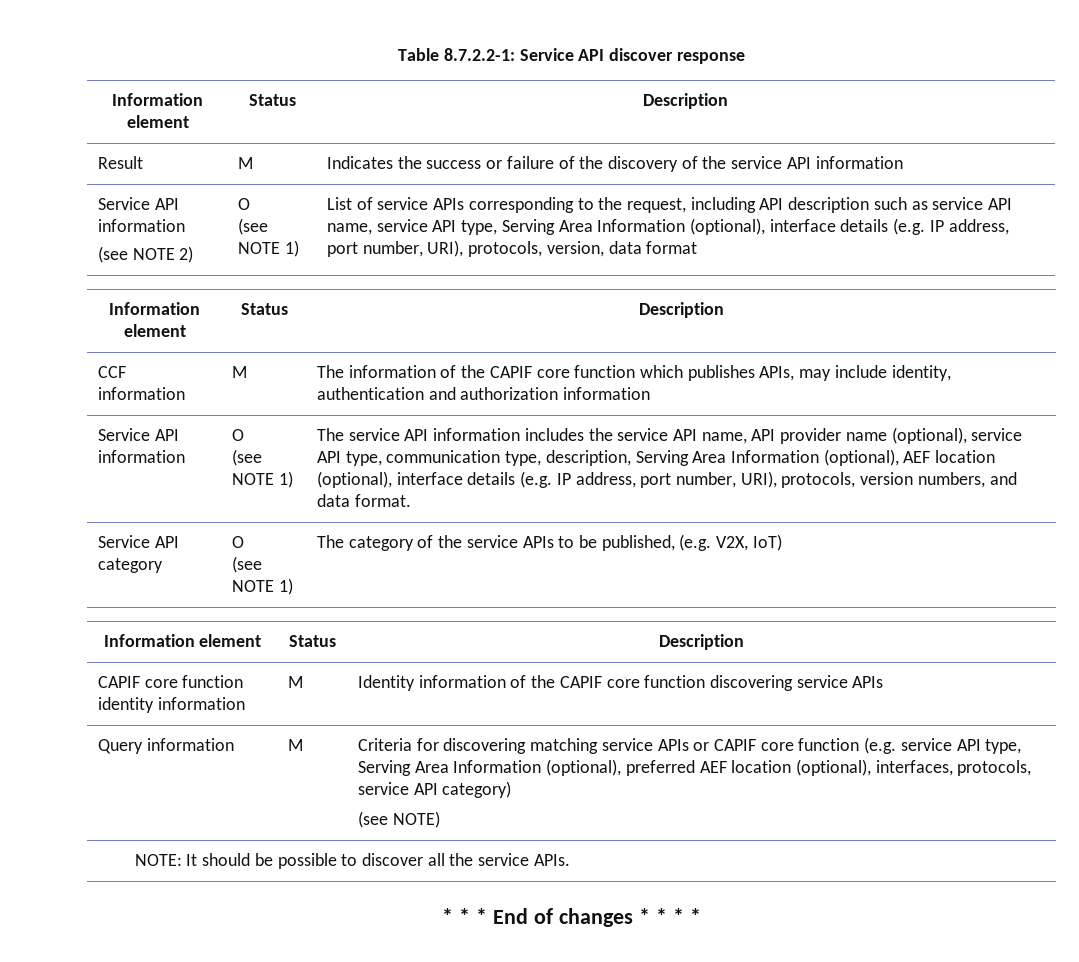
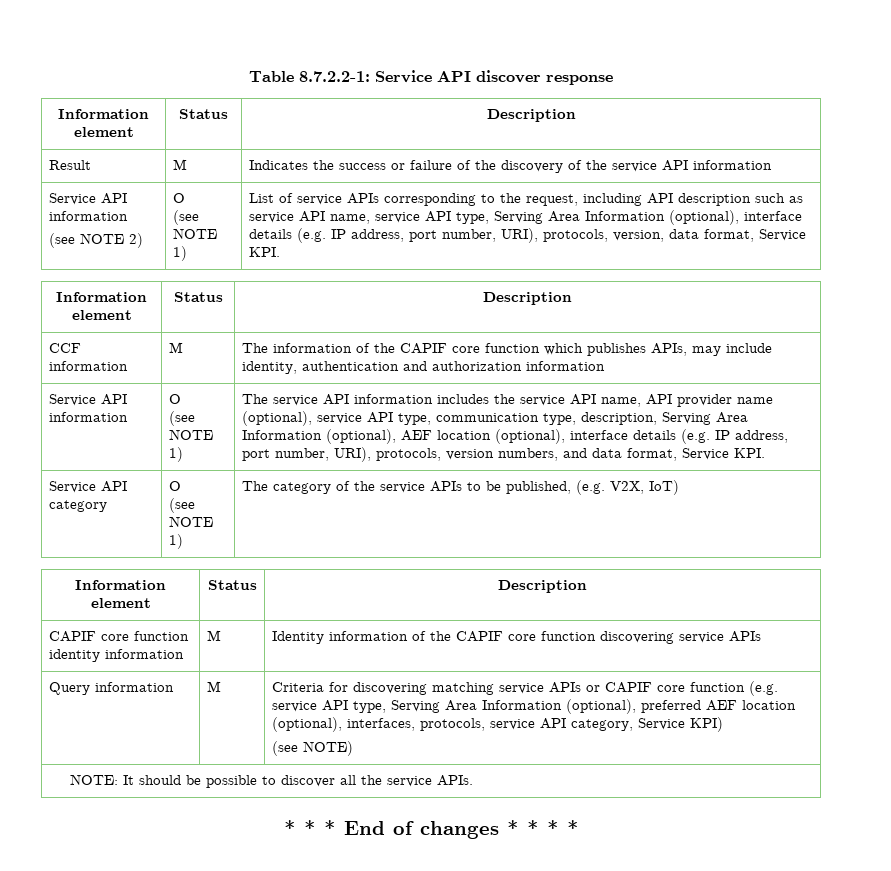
[646,241,698,254] format -> [703,229,806,242] [248,247,280,257] format, Service KPI.
[354,494,411,507] format. -> [626,448,765,461] format, Service KPI.
[442,781,512,798] category) -> [570,717,723,732] category, Service KPI)

